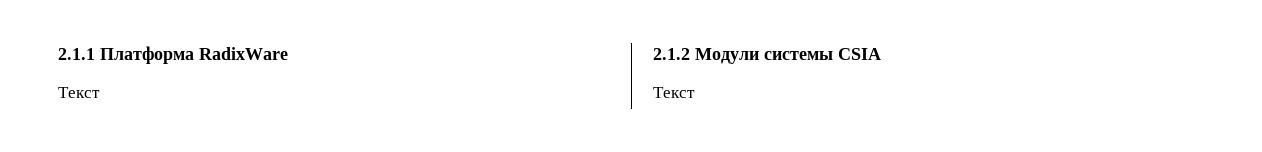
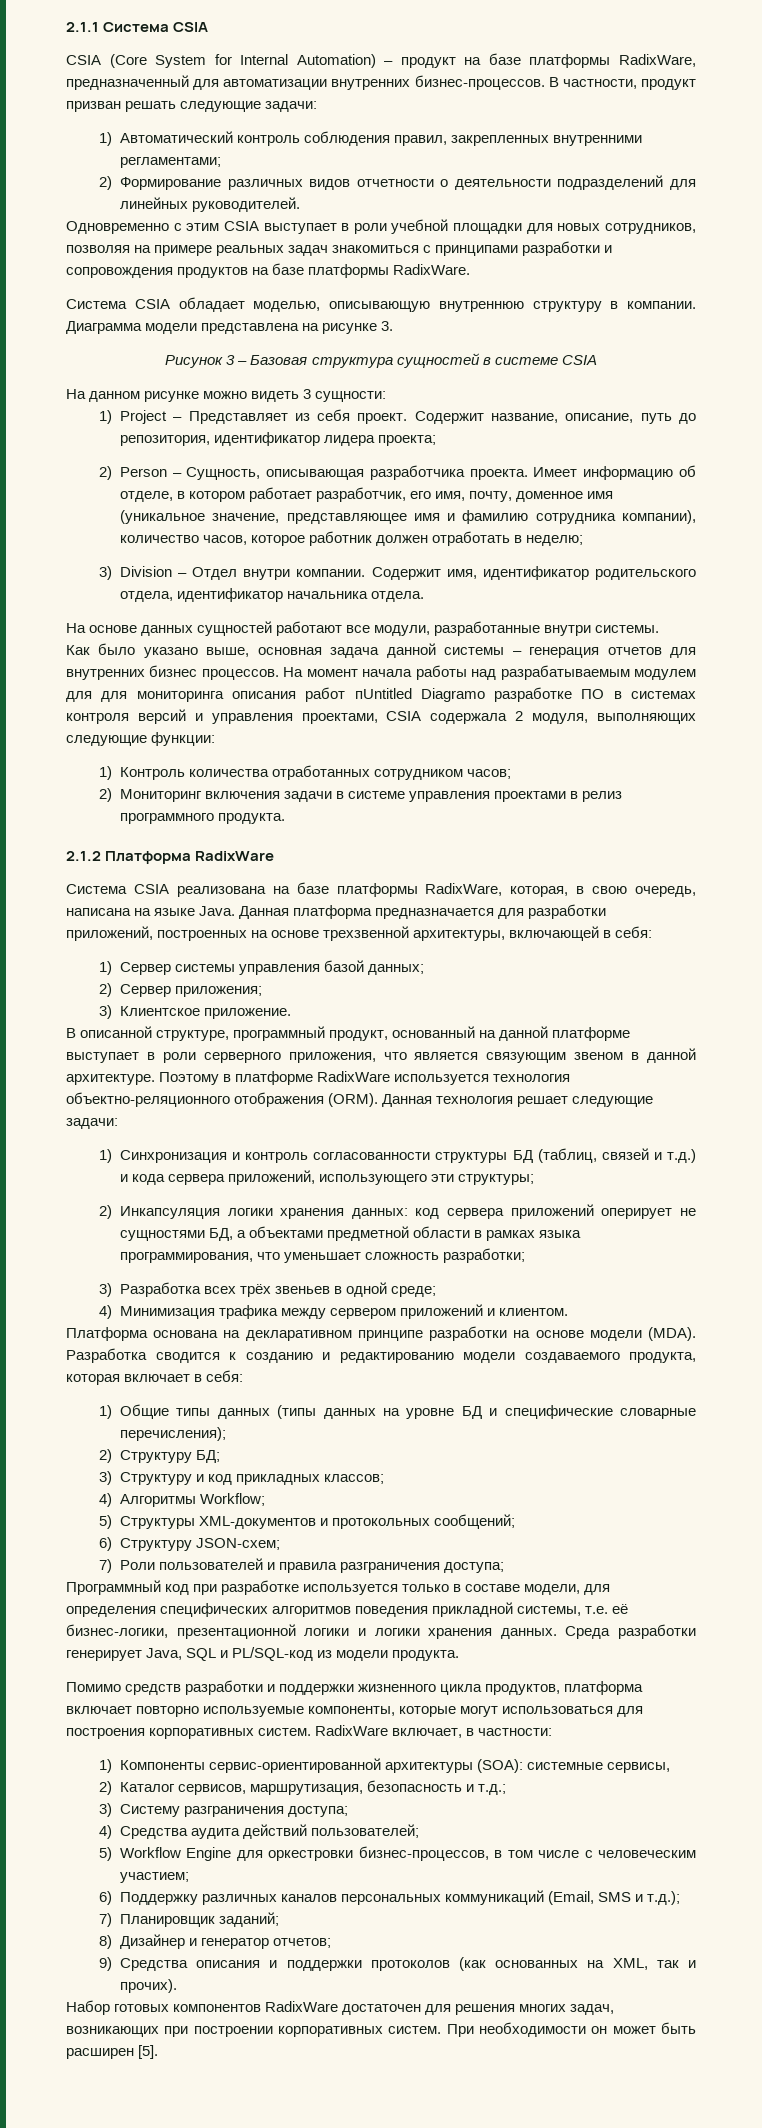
[100,46,288,64] [58,87,100,98] [653,48,881,64] [653,87,695,98] Платформа RadixWare // Текст // 2.1.2 Модули системы CSIA // Текст -> [103,22,209,32] [66,53,696,68] [66,75,696,90] [66,101,318,112] [99,131,643,146] [119,157,221,168] [99,175,696,190] [119,197,300,212] [66,219,696,234] [66,241,613,256] [66,263,471,278] [66,297,696,312] [66,321,394,334] [165,353,597,368] [66,389,387,402] [99,409,696,424] [119,432,437,446] [99,465,697,480] [119,487,614,502] [119,510,696,524] [119,531,584,546] [99,566,697,580] [119,588,425,602] [66,621,660,636] [66,643,696,658] [66,665,696,680] [66,687,696,702] [66,709,697,724] [66,732,216,746] [99,765,512,780] [99,788,623,802] [119,813,285,824] [66,851,275,864] [66,882,696,897] [66,904,607,919] [66,926,653,941] [99,960,425,975] [99,983,262,997] [99,1005,291,1019] [66,1026,631,1041] [66,1048,696,1063] [66,1071,571,1085] [66,1092,654,1107] [66,1118,118,1129] [99,1148,696,1163] [119,1170,535,1185] [99,1204,697,1219] [119,1226,582,1241] [119,1248,526,1263] [99,1282,437,1297] [99,1304,569,1319] [66,1326,697,1341] [66,1348,696,1363] [66,1370,244,1385] [99,1404,697,1419] [119,1427,226,1441] [99,1449,220,1463] [99,1471,385,1485] [99,1493,265,1507] [99,1514,516,1529] [99,1537,280,1551] [99,1558,505,1573] [66,1580,611,1595] [66,1602,629,1617] [66,1624,696,1639] [66,1647,460,1661] [66,1680,644,1695] [66,1706,644,1717] [66,1725,553,1739] [99,1758,671,1773] [99,1780,507,1795] [99,1803,349,1817] [99,1824,420,1839] [99,1846,697,1861] [119,1872,189,1883] [99,1890,681,1905] [99,1912,279,1927] [99,1934,332,1949] [99,1957,697,1971] [119,1979,177,1993] [66,2000,615,2015] [66,2022,697,2037] [66,2045,159,2059] Система CSIA // CSIA (Core System for Internal Automation) – продукт на базе платформы RadixWare, предназначенный для автоматизации внутренних бизнес-процессов. В частности, продукт призван решать следующие задачи: // 1) Автоматический контроль соблюдения правил, закрепленных внутренними регламентами; // 2) Формирование различных видов отчетности о деятельности подразделений для линейных руководителей. // Одновременно с этим CSIA выступает в роли учебной площадки для новых сотрудников, позволяя на примере реальных задач знакомиться с принципами разработки и сопровождения продуктов на базе платформы RadixWare. // Система CSIA обладает моделью, описывающую внутреннюю структуру в компании. Диаграмма модели представлена на рисунке 3. // Рисунок 3 – Базовая структура сущностей в системе CSIA // На данном рисунке можно видеть 3 сущности: // 1) Project – Представляет из себя проект. Содержит название, описание, путь до репозитория, идентификатор лидера проекта; // 2) Person – Сущность, описывающая разработчика проекта. Имеет информацию об отделе, в котором работает разработчик, его имя, почту, доменное имя (уникальное значение, представляющее имя и фамилию сотрудника компании), количество часов, которое работник должен отработать в неделю; // 3) Division – Отдел внутри компании. Содержит имя, идентификатор родительского отдела, идентификатор начальника отдела. // На основе данных сущностей работают все модули, разработанные внутри системы. // Как было указано выше, основная задача данной системы – генерация отчетов для внутренних бизнес процессов. На момент начала работы над разрабатываемым модулем для для мониторинга описания работ пUntitled Diagramо разработке ПО в системах контроля версий и управления проектами, CSIA содержала 2 модуля, выполняющих следующие функции: // 1) Контроль количества отработанных сотрудником часов; // 2) Мониторинг включения задачи в системе управления проектами в релиз программного продукта. // 2.1.2 Платформа RadixWare // Система CSIA реализована на базе платформы RadixWare, которая, в свою очередь, написана на языке Java. Данная платформа предназначается для разработки приложений, построенных на основе трехзвенной архитектуры, включающей в себя: // 1) Сервер системы управления базой данных; // 2) Сервер приложения; // 3) Клиентское приложение. // В описанной структуре, программный продукт, основанный на данной платформе выступает в роли серверного приложения, что является связующим звеном в данной архитектуре. Поэтому в платформе RadixWare используется технология объектно-реляционного отображения (ORM). Данная технология решает следующие задачи: // 1) Синхронизация и контроль согласованности структуры БД (таблиц, связей и т.д.) и кода сервера приложений, использующего эти структуры; // 2) Инкапсуляция логики хранения данных: код сервера приложений оперирует не сущностями БД, а объектами предметной области в рамках языка программирования, что уменьшает сложность разработки; // 3) Разработка всех трёх звеньев в одной среде; // 4) Минимизация трафика между сервером приложений и клиентом. // Платформа основана на декларативном принципе разработки на основе модели (MDA). Разработка сводится к созданию и редактированию модели создаваемого продукта, которая включает в себя: // 1) Общие типы данных (типы данных на уровне БД и специфические словарные перечисления); // 2) Структуру БД; // 3) Структуру и код прикладных классов; // 4) Алгоритмы Workflow; // 5) Структуры XML-документов и протокольных сообщений; // 6) Структуру JSON-схем; // 7) Роли пользователей и правила разграничения доступа; // Программный код при разработке используется только в составе модели, для определения специфических алгоритмов поведения прикладной системы, т.е. её бизнес-логики, презентационной логики и логики хранения данных. Среда разработки генерирует Java, SQL и PL/SQL-код из модели продукта. // Помимо средств разработки и поддержки жизненного цикла продуктов, платформа включает повторно используемые компоненты, которые могут использоваться для построения корпоративных систем. RadixWare включает, в частности: // 1) Компоненты сервис-ориентированной архитектуры (SOA): системные сервисы, // 2) Каталог сервисов, маршрутизация, безопасность и т.д.; // 3) Систему разграничения доступа; // 4) Средства аудита действий пользователей; // 5) Workflow Engine для оркестровки бизнес-процессов, в том числе с человеческим участием; // 6) Поддержку различных каналов персональных коммуникаций (Email, SMS и т.д.); // 7) Планировщик заданий; // 8) Дизайнер и генератор отчетов; // 9) Средства описания и поддержки протоколов (как основанных на XML, так и прочих). // Набор готовых компонентов RadixWare достаточен для решения многих задач, возникающих при построении корпоративных систем. При необходимости он может быть расширен [5].

